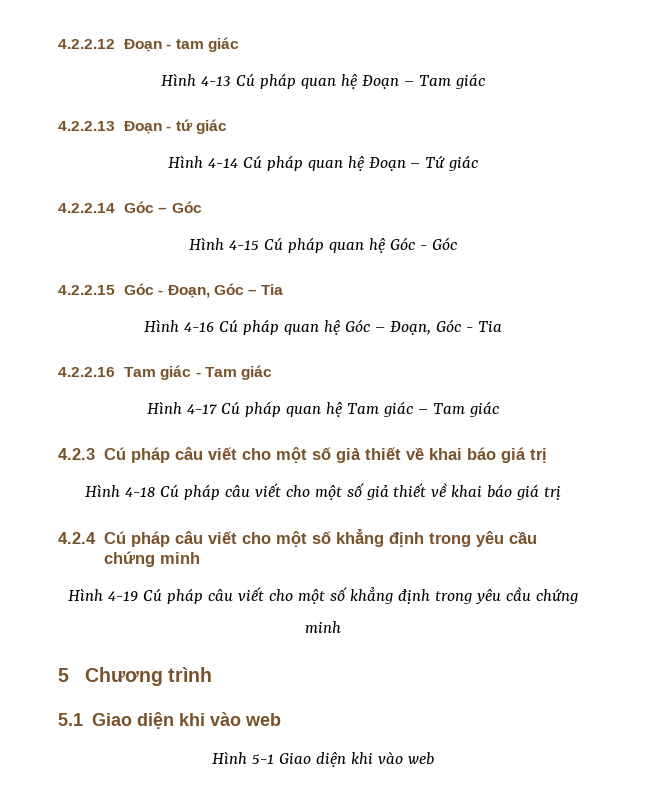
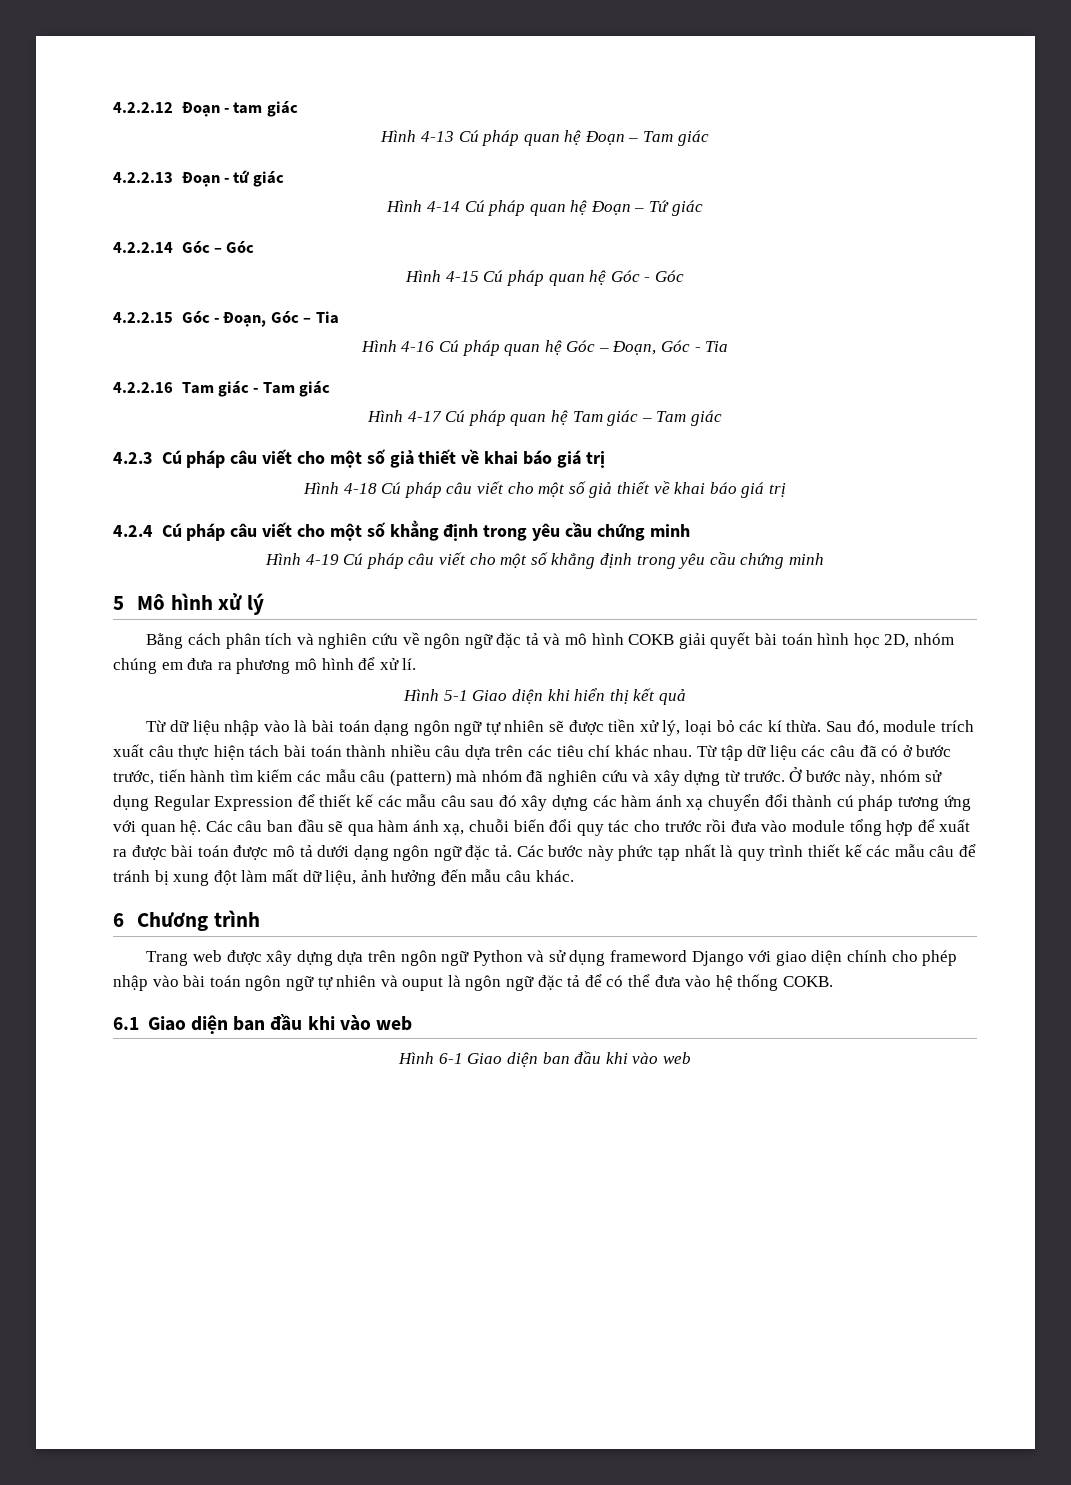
[85,667,213,686] [58,712,282,729] Chương trình // 5.1 Giao diện khi vào web -> [137,593,265,615] [146,632,954,649] [113,657,417,674] Mô hình xử lý // Bằng cách phân tích và nghiên cứu về ngôn ngữ đặc tả và mô hình COKB giải quyết bài toán hình học 2D, nhóm chúng em đưa ra phương mô hình để xử lí.
(373, 758) none -> [574,688,686,705] [146,719,974,736] [113,744,952,761] [113,767,942,786] [113,794,971,811] [113,819,971,836] [113,844,976,861] [113,869,574,886] [113,910,260,931] [146,950,958,966] [113,974,833,991] [113,1014,413,1035] [398,1051,628,1067] hiển thị kết quả // Từ dữ liệu nhập vào là bài toán dạng ngôn ngữ tự nhiên sẽ được tiền xử lý, loại bỏ các kí thừa. Sau đó, module trích xuất câu thực hiện tách bài toán thành nhiều câu dựa trên các tiêu chí khác nhau. Từ tập dữ liệu các câu đã có ở bước trước, tiến hành tìm kiếm các mẫu câu (pattern) mà nhóm đã nghiên cứu và xây dựng từ trước. Ở bước này, nhóm sử dụng Regular Expression để thiết kế các mẫu câu sau đó xây dựng các hàm ánh xạ chuyển đổi thành cú pháp tương ứng với quan hệ. Các câu ban đầu sẽ qua hàm ánh xạ, chuỗi biến đổi quy tác cho trước rồi đưa vào module tổng hợp để xuất ra được bài toán được mô tả dưới dạng ngôn ngữ đặc tả. Các bước này phức tạp nhất là quy trình thiết kế các mẫu câu để tránh bị xung đột làm mất dữ liệu, ảnh hưởng đến mẫu câu khác. // 6 Chương trình // Trang web được xây dựng dựa trên ngôn ngữ Python và sử dụng frameword Django với giao diện chính cho phép nhập vào bài toán ngôn ngữ tự nhiên và ouput là ngôn ngữ đặc tả để có thể đưa vào hệ thống COKB. // 6.1 Giao diện ban đầu khi vào web // Hình 6-1 Giao diện ban đầu khi

